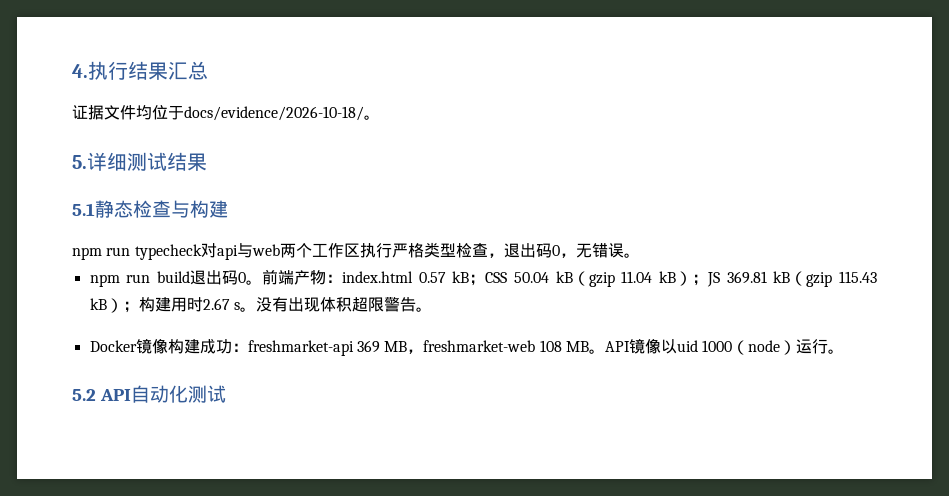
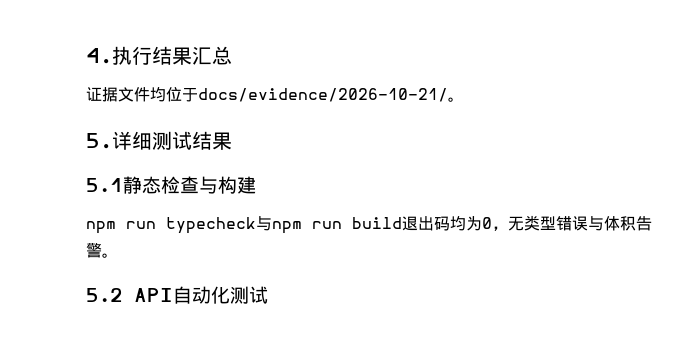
[184,106,364,121] docs/evidence/2026-10-18/ -> [198,88,448,102] docs/evidence/2026-10-21/
[200,242,640,260] 对api与web两个工作区执行严格类型检查，退出码0，无错误。 // -> [256,216,272,231] 与
[237,269,877,287] [89,297,432,313] [89,338,829,356] 0。前端产物：index.html 0.57 kB；CSS 50.04 kB（gzip 11.04 kB）；JS 369.81 kB（gzip 115.43 kB）；构建用时2.67 s。没有出现体积超限警告。 // Docker镜像构建成功：freshmarket-api 369 MB，freshmarket-web 108 MB。API镜像以uid 1000（node）运行 -> [450,215,652,231] [86,243,102,258] 均为0，无类型错误与体积告警

